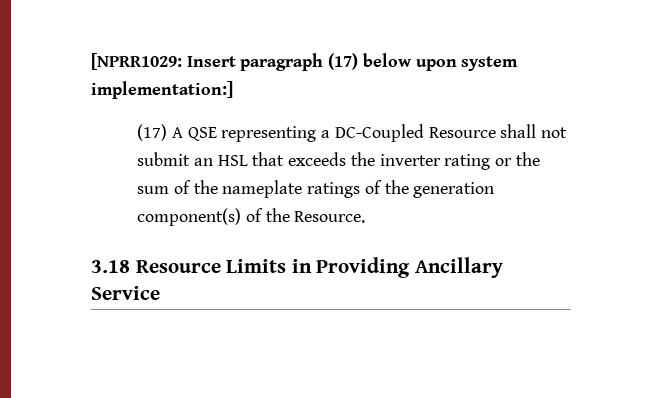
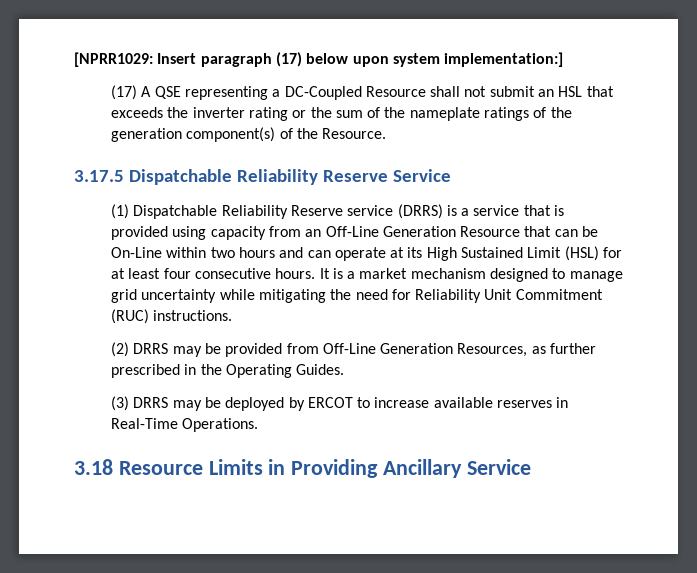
(366, 217) none -> [74,169,451,185] [110,204,565,219] [110,226,599,240] [110,246,623,261] [110,268,623,282] [110,289,603,303] [110,309,233,324] [110,342,597,357] [110,364,345,378] [110,396,569,411] [110,418,259,432] // 3.17.5 Dispatchable Reliability Reserve Service // (1) Dispatchable Reliability Reserve service (DRRS) is a service that is provided using capacity from an Off-Line Generation Resource that can be On-Line within two hours and can operate at its High Sustained Limit (HSL) for at least four consecutive hours. It is a market mechanism designed to manage grid uncertainty while mitigating the need for Reliability Unit Commitment (RUC) instructions. // (2) DRRS may be provided from Off-Line Generation Resources, as further prescribed in the Operating Guides. // (3) DRRS may be deployed by ERCOT to increase available reserves in Real-Time Operations.

